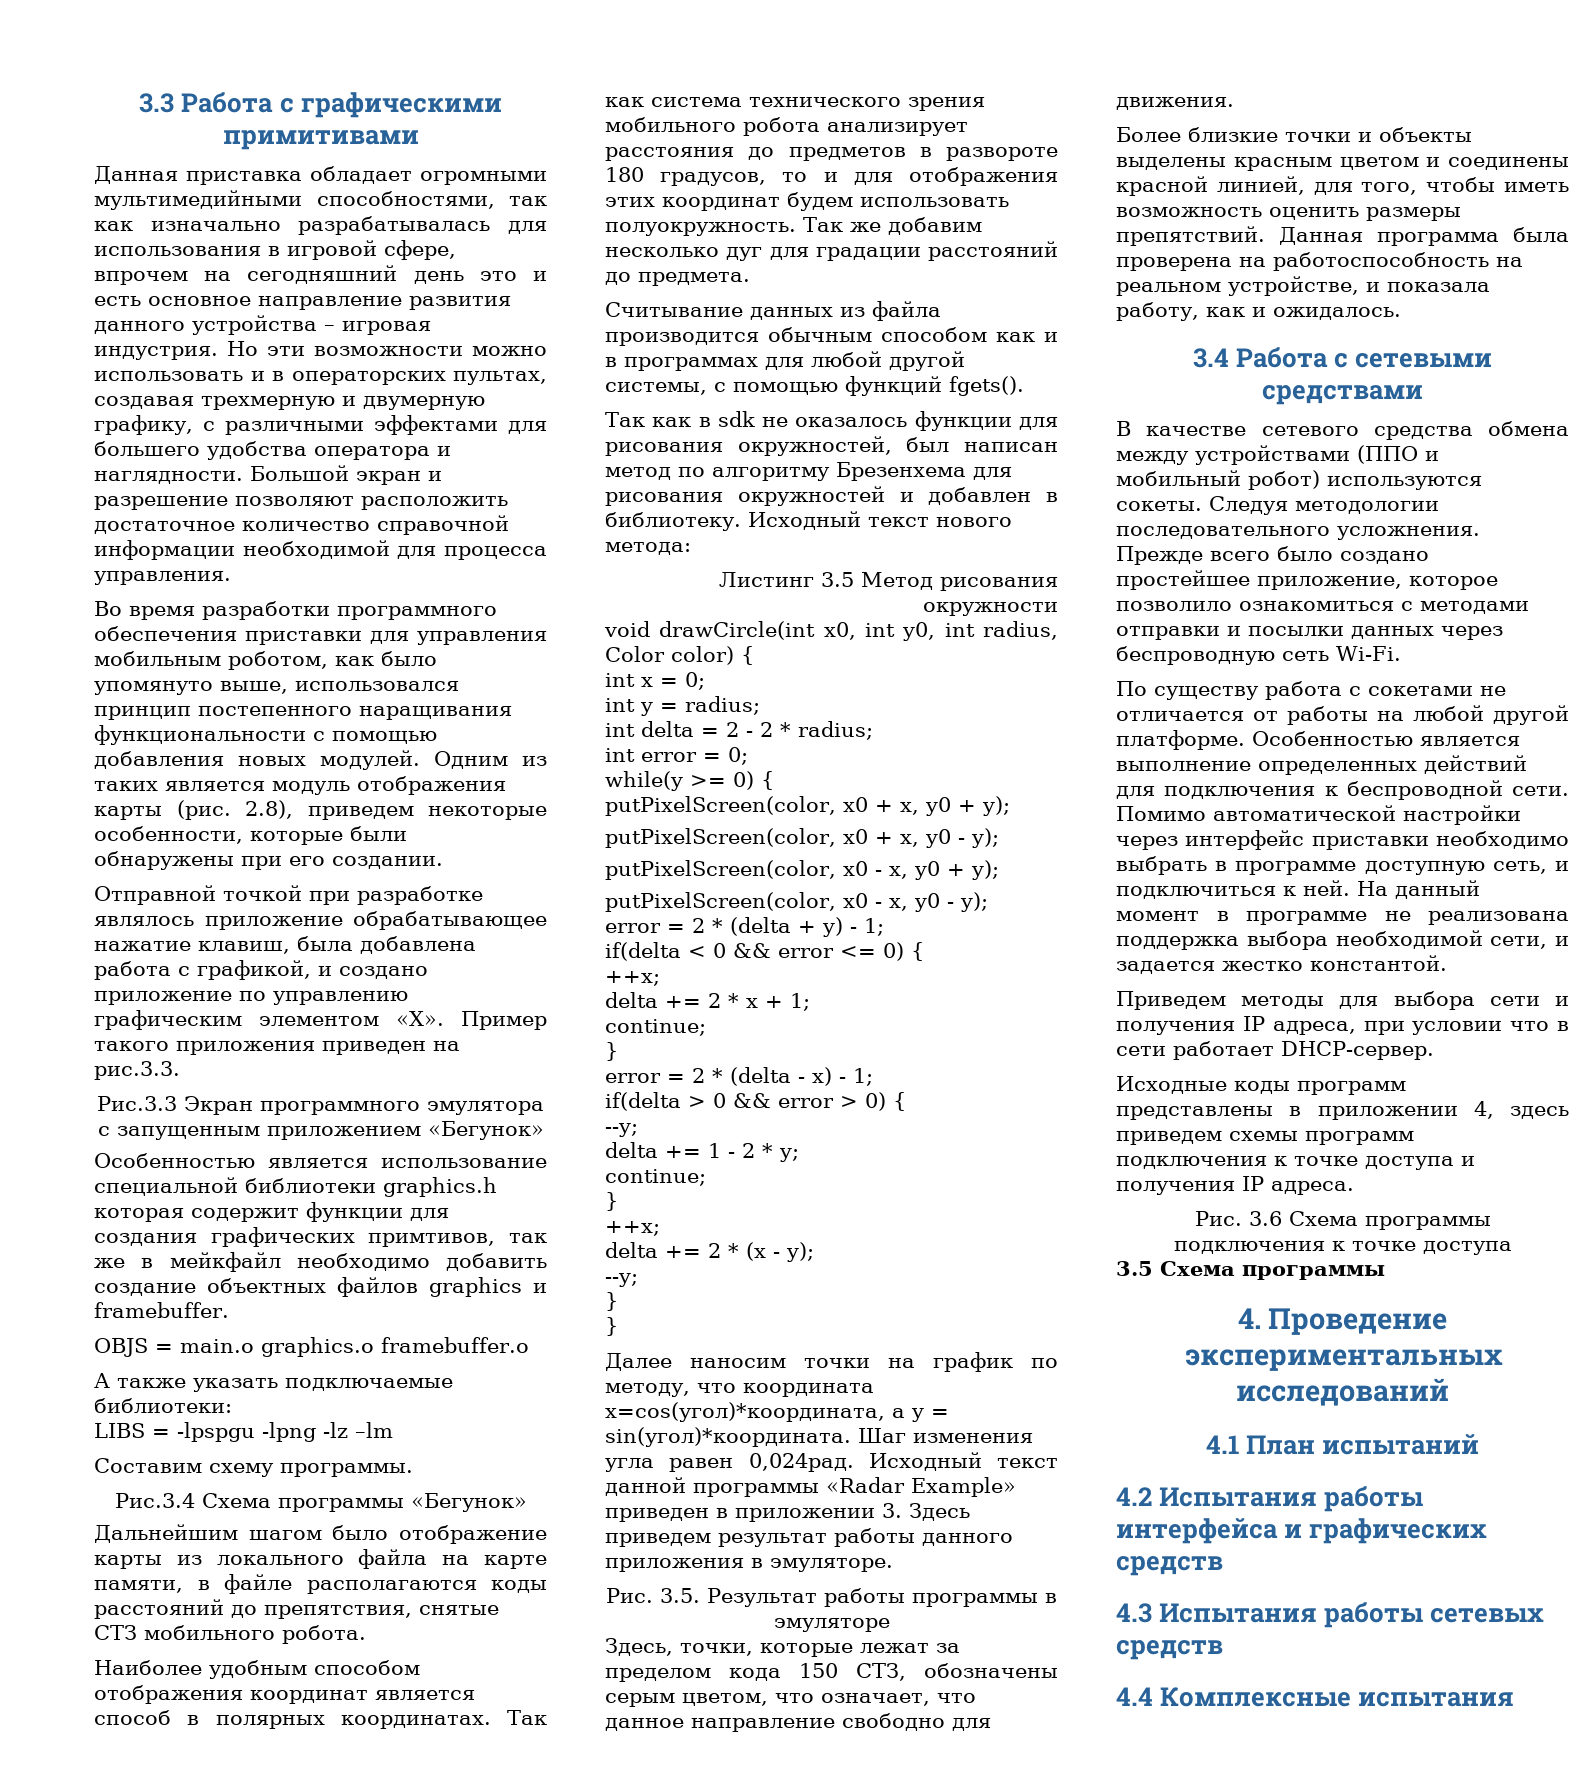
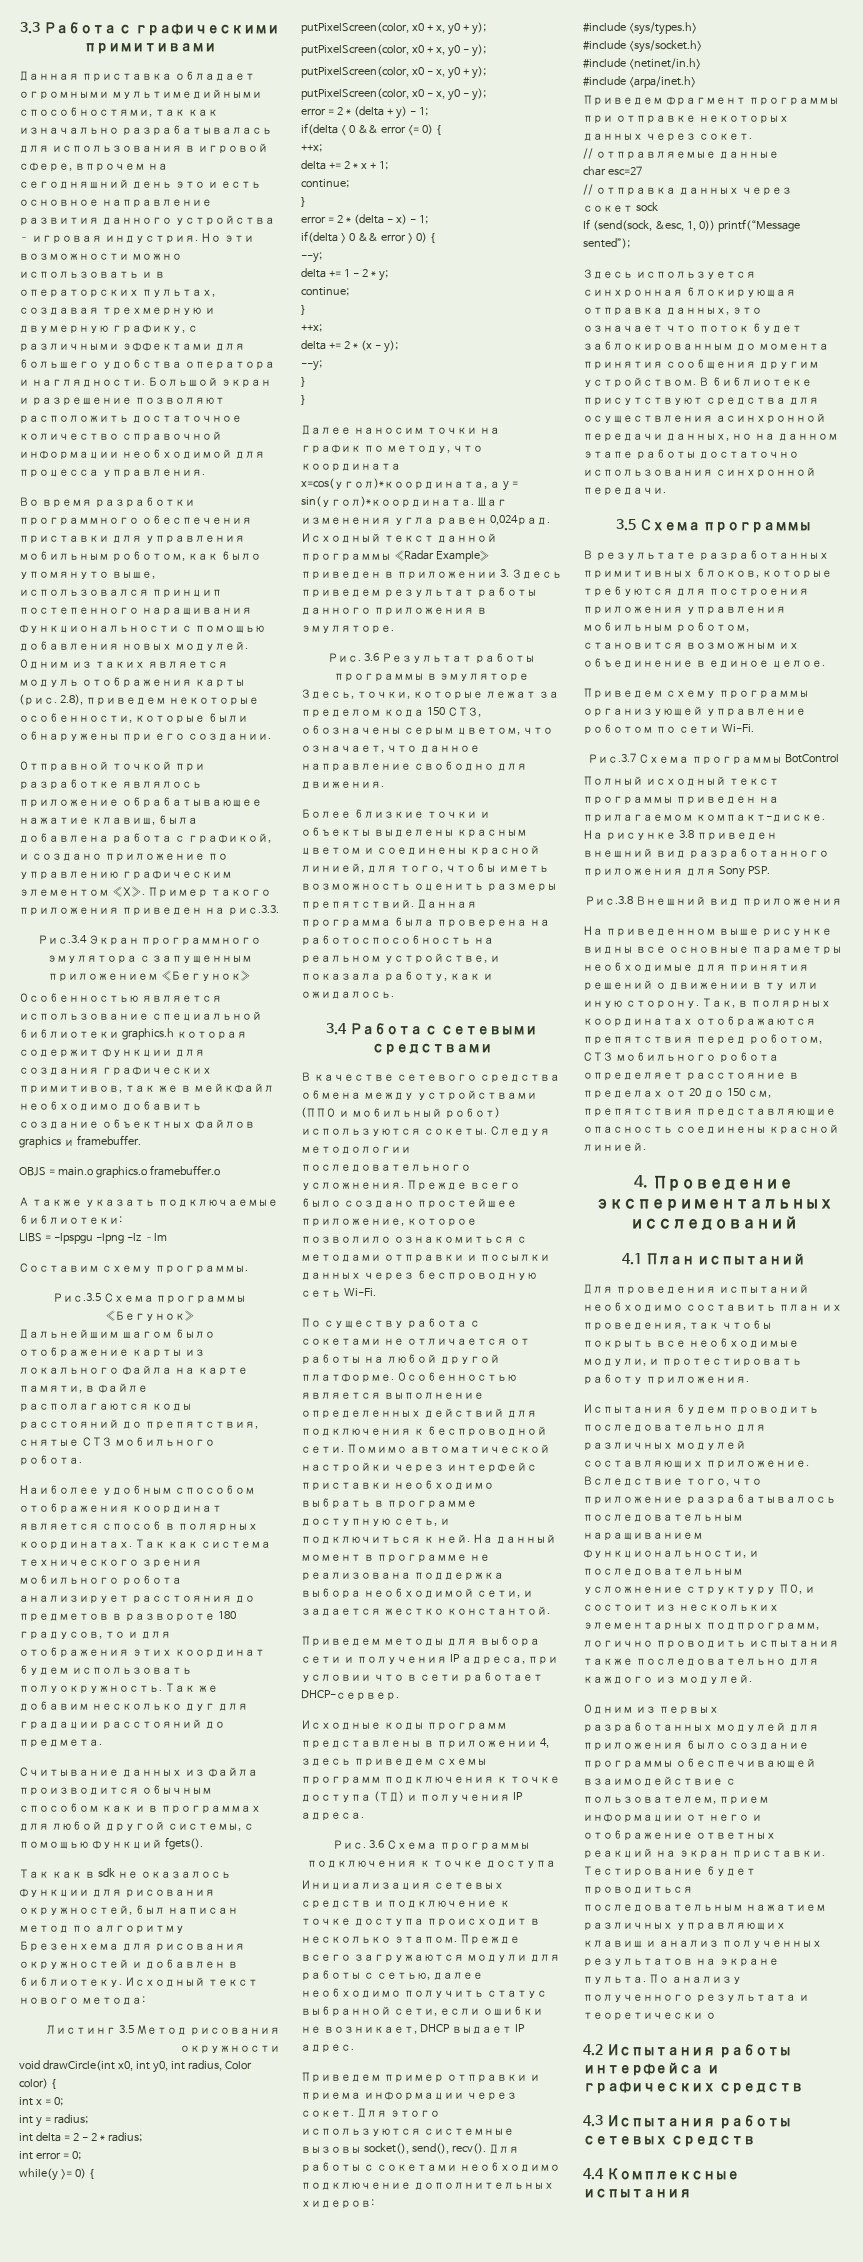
[97,1096,177,1111] Рис.3.3 -> [37,935,87,944] Рис.3.4
[368,1233,496,1247] примтивов, -> [19,1085,122,1094] примитивов,
[114,1493,195,1508] Рис.3.4 -> [52,1293,101,1302] Рис.3.5
[660,1588,700,1603] 3.5. -> [364,653,380,661] 3.6
(1454, 1163) none -> [373,1791,404,1802] (ТД)
[1116,1261,1385,1280] 3.5 Схема программы -> [301,1880,504,1890] [301,1900,510,1909] [301,1918,540,1927] [301,1934,520,1945] [301,1954,560,1963] [301,1970,483,1981] [301,1988,547,1998] [301,2006,543,2017] [301,2024,525,2034] [301,2044,354,2053] [301,2072,540,2083] [301,2091,517,2101] [301,2108,440,2118] [301,2128,514,2136] [301,2143,519,2154] [301,2162,560,2173] [301,2182,554,2190] [301,2199,374,2209] [583,22,697,35] [583,40,702,53] [583,58,701,70] [583,76,696,88] [583,95,839,106] [583,115,789,124] [583,133,752,142] [583,148,779,160] [583,166,642,176] [583,184,792,196] [583,202,658,212] [583,219,800,232] [583,238,630,249] [583,269,756,279] [583,287,796,298] [583,307,762,316] [583,323,802,333] [583,341,829,352] [583,359,819,370] [583,377,812,388] [583,397,819,406] [583,413,826,424] [583,433,838,442] [583,449,799,460] [583,467,816,478] [583,487,666,496] [615,519,812,533] [583,550,829,561] [583,568,832,579] [583,586,809,597] [583,606,786,615] [583,622,749,633] [583,642,799,649] [583,658,825,668] [583,688,809,699] [583,706,806,717] [583,724,754,735] [588,753,839,765] [583,776,779,786] [583,796,779,805] [583,814,825,823] [583,830,777,841] [583,848,829,859] [583,866,770,878] [585,896,842,907] [583,926,832,937] [583,946,842,955] [583,962,809,973] [583,980,818,991] [583,998,831,1009] [583,1016,816,1027] [583,1034,822,1045] [583,1052,779,1063] [583,1072,799,1081] [583,1088,771,1099] [583,1108,836,1117] [583,1124,839,1135] [583,1142,646,1151] Инициализация сетевых средств и подключение к точке доступа происходит в несколько этапом. Прежде всего загружаются модули для работы с сетью, далее необходимо получить статус выбранной сети, если ошибки не возникает, DHCP выдает IP адрес. // Приведем пример отправки и приема информации через сокет. Для этого используются системные вызовы socket(), send(), recv(). Для работы с сокетами необходимо подключение дополнительных хидеров: // #include <sys/types.h> // #include <sys/socket.h> // #include <netinet/in.h> // #include <arpa/inet.h> // Приведем фрагмент программы при отправке некоторых данных через сокет. // // отправляемые данные // char esc=27 // // отправка данных через сокет sock // If (send(sock, &esc, 1, 0)) printf(“Message sented”); // Здесь используется синхронная блокирующая отправка данных, это означает что поток будет заблокированным до момента принятия сообщения другим устройством. В библиотеке присутствуют средства для осуществления асинхронной передачи данных, но на данном этапе работы достаточно использования синхронной передачи. // 3.5 Схема программы // В результате разработанных примитивных блоков, которые требуются для построения приложения управления мобильным роботом, становится возможным их объединение в единое целое. // Приведем схему программы организующей управление роботом по сети Wi-Fi. // Рис.3.7 Схема программы BotControl // Полный исходный текст программы приведен на прилагаемом компакт-диске. На рисунке 3.8 приведен внешний вид разработанного приложения для Sony PSP. // Рис.3.8 Внешний вид приложения // На приведенном выше рисунке видны все основные параметры необходимые для принятия решений о движении в ту или иную сторону. Так, в полярных координатах отображаются препятствия перед роботом, СТЗ мобильного робота определяет расстояние в пределах от 20 до 150 см, препятствия представляющие опасность соединены красной линией.
(1480, 1444) none -> [583,1284,809,1295] [583,1302,842,1312] [583,1320,772,1331] [583,1338,799,1349] [583,1358,802,1367] [583,1374,749,1385] [583,1404,819,1415] [583,1424,766,1432] [583,1440,746,1451] [583,1460,809,1469] [583,1476,762,1486] [583,1494,836,1505] [583,1514,743,1522] [583,1532,703,1541] [583,1549,759,1558] [583,1568,743,1576] [583,1584,815,1595] [583,1604,779,1611] [583,1622,819,1631] [583,1640,839,1649] [583,1658,819,1666] [583,1674,752,1684] [583,1704,719,1715] [583,1722,819,1733] [583,1740,809,1751] [583,1758,816,1769] [583,1776,736,1786] [583,1796,769,1805] [583,1813,762,1823] [583,1830,776,1841] [583,1848,825,1859] [583,1866,756,1877] [583,1886,693,1895] [583,1904,826,1912] [583,1922,786,1931] [583,1940,822,1948] [583,1958,779,1967] [583,1974,742,1984] [583,1994,809,2003] [583,2012,716,2021] // Для проведения испытаний необходимо составить план их проведения, так чтобы покрыть все необходимые модули, и протестировать работу приложения. // Испытания будем проводить последовательно для различных модулей составляющих приложение. Вследствие того, что приложение разрабатывалось последовательным наращиванием функциональности, и последовательным усложнение структуру ПО, и состоит из нескольких элементарных подпрограмм, логично проводить испытания также последовательно для каждого из модулей. // Одним из первых разработанных модулей для приложения было создание программы обеспечивающей взаимодействие с пользователем, прием информации от него и отображение ответных реакций на экран приставки. Тестирование будет проводиться последовательным нажатием различных управляющих клавиш и анализ полученных результатов на экране пульта. По анализу полученного результата и теоретически о

